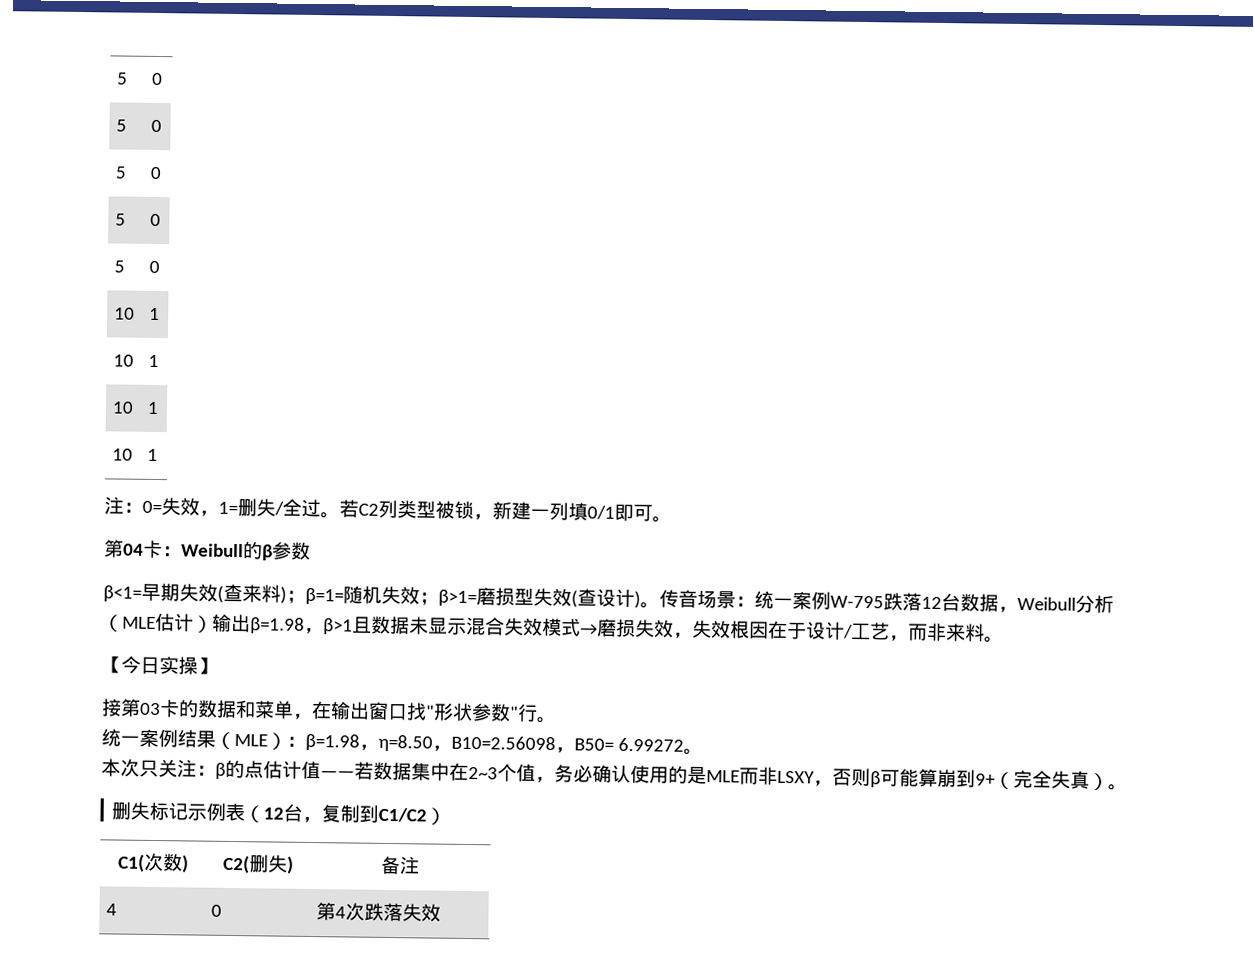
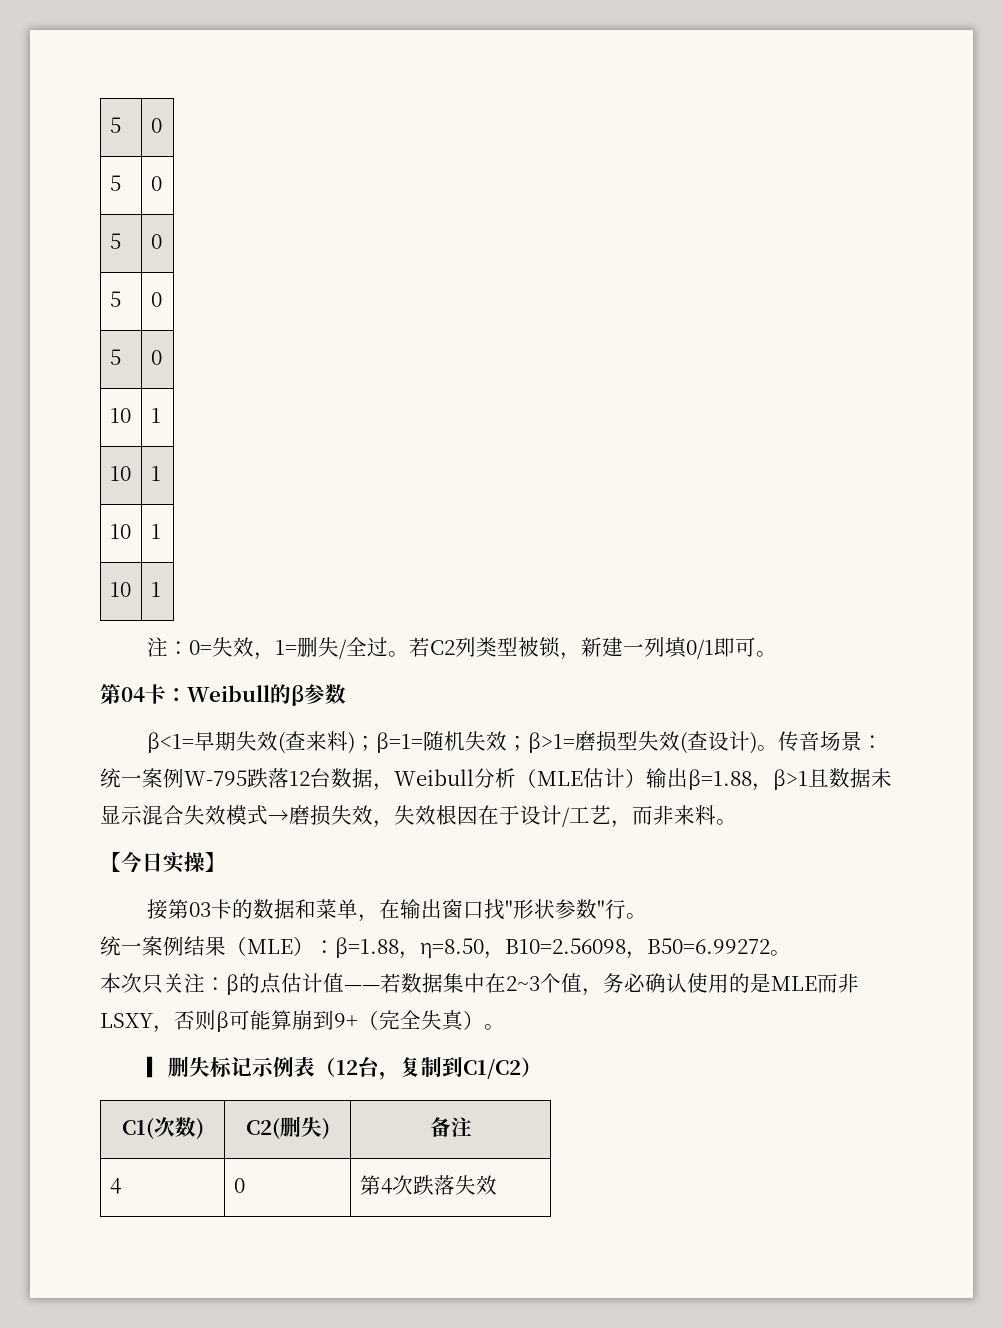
[250,617,305,634] β=1.98 -> [688,769,752,790] β=1.88
[305,733,360,751] β=1.98 -> [335,937,399,958] β=1.88
[574,737,684,752] B50= 6.99272 -> [647,938,770,954] B50=6.99272

